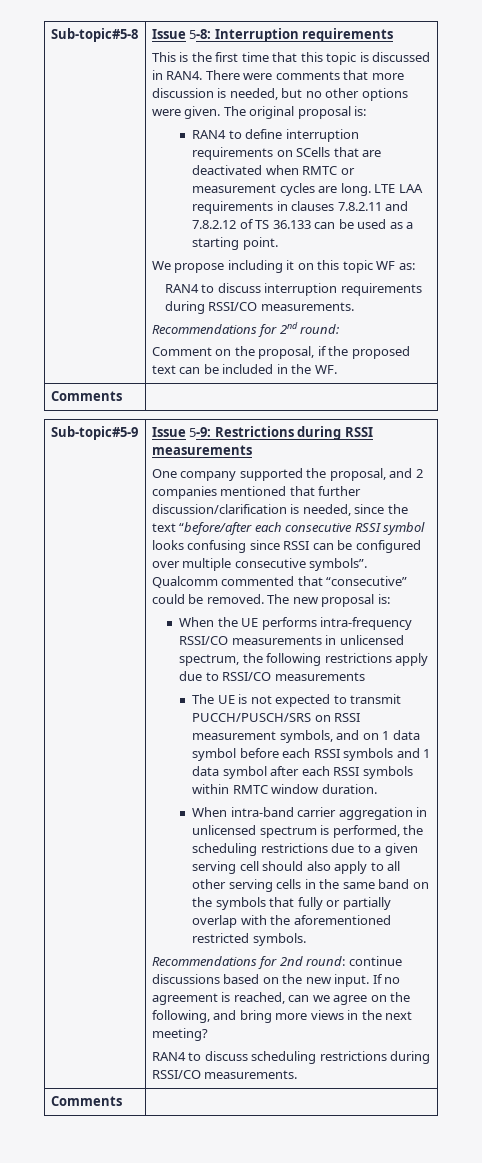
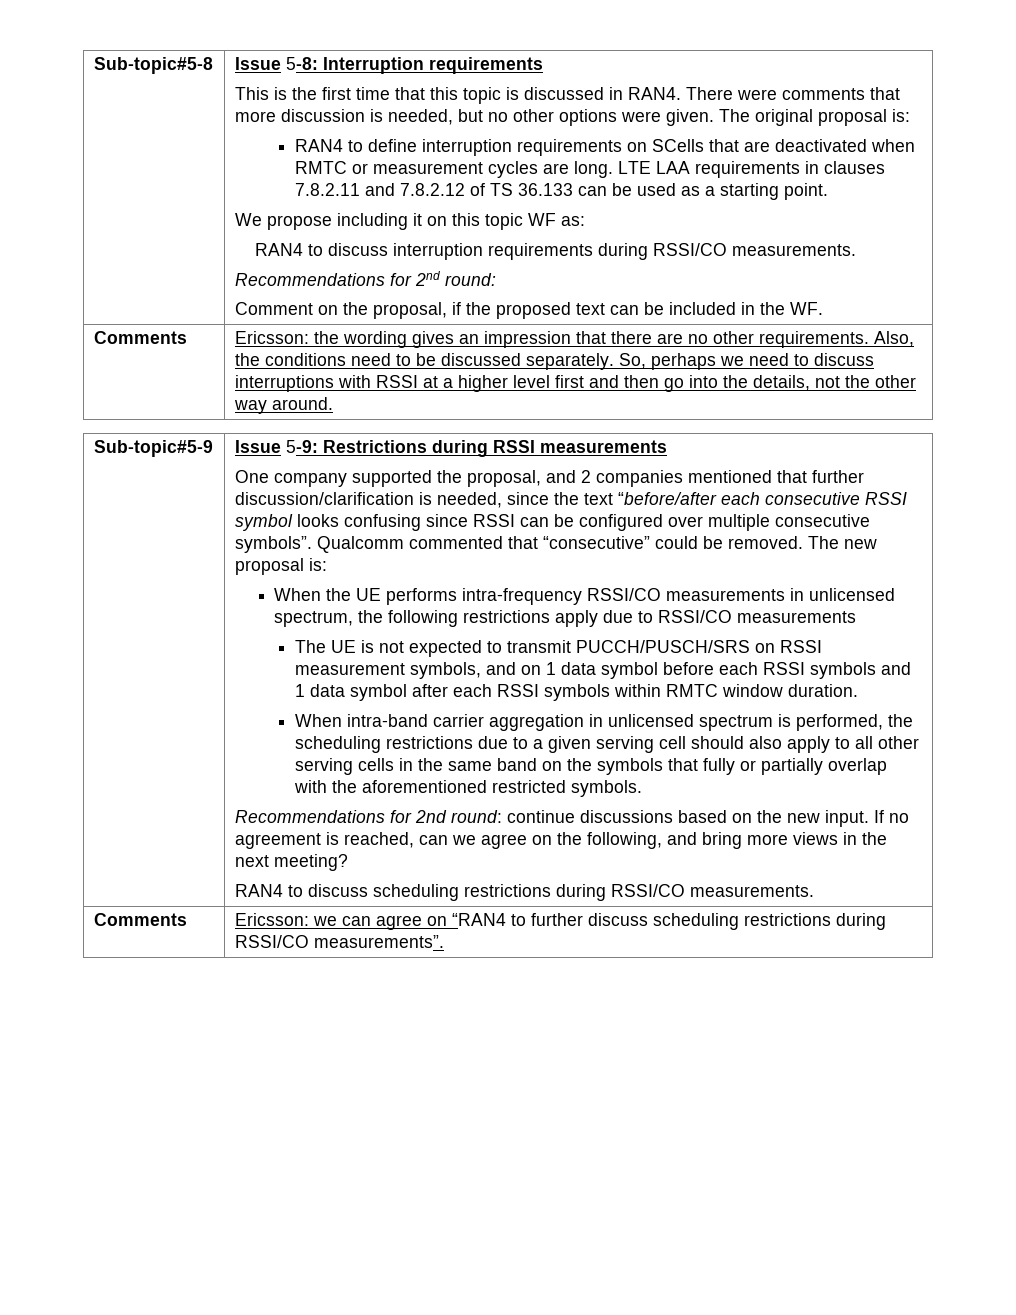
(122, 396) none -> [234,331,914,348] [234,353,874,370] [234,375,916,392] [233,397,333,414] Ericsson: the wording gives an impression that there are no other requirements. Also, the conditions need to be discussed separately. So, perhaps we need to discuss interruptions with RSSI at a higher level first and then go into the details, not the other way around.
(122, 1101) none -> [234,913,886,930] [234,935,444,948] Ericsson: we can agree on “RAN4 to further discuss scheduling restrictions during RSSI/CO measurements”.

